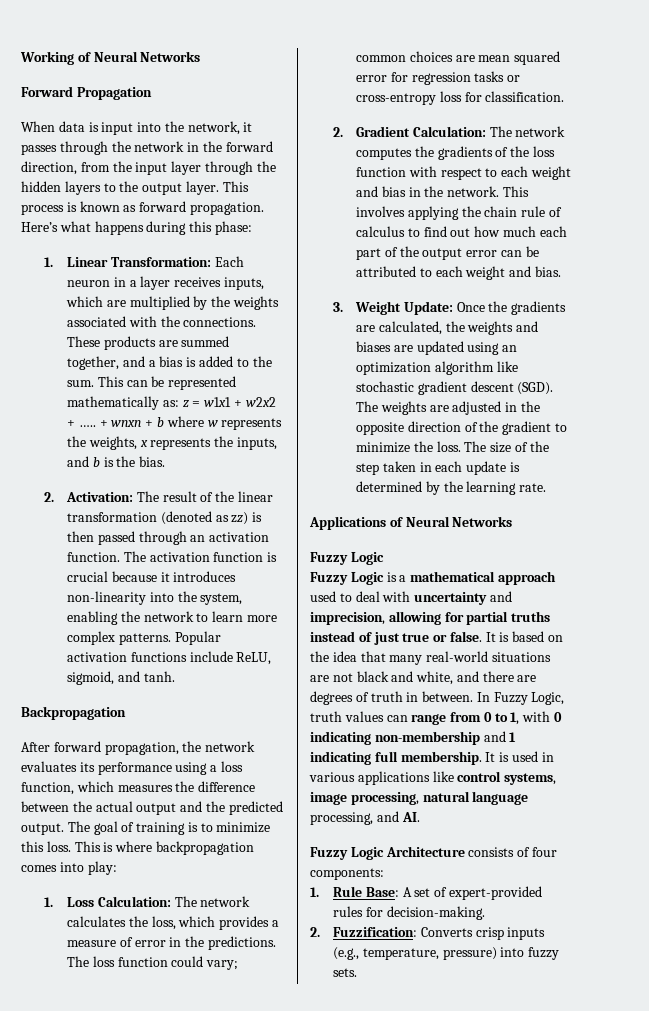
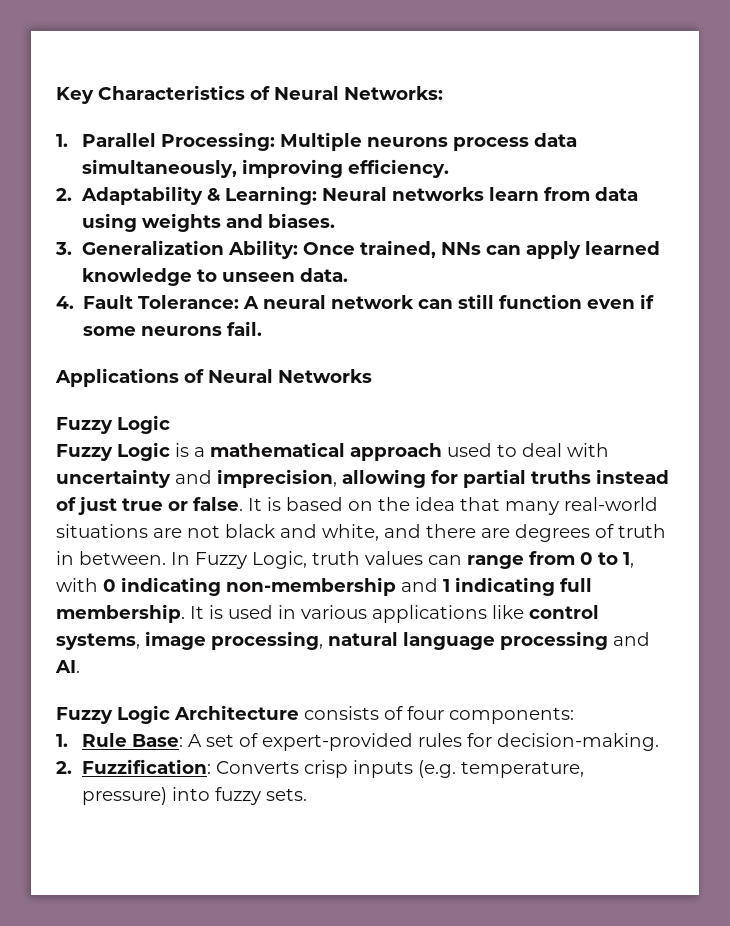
[20,51,201,65] [21,86,152,100] [21,121,253,135] [21,141,273,155] [21,161,276,175] [21,181,249,195] [21,201,264,215] [21,221,252,235] [44,256,244,267] [67,276,265,290] [66,296,280,310] [67,316,257,327] [67,336,230,350] [67,356,272,370] [67,376,237,390] [67,396,276,410] [67,416,283,430] [67,436,278,450] [67,456,166,467] [44,491,274,502] [67,511,263,525] [67,531,270,545] [67,551,278,562] [67,571,237,582] [67,591,243,605] [67,611,278,625] [67,631,221,645] [67,651,272,665] [67,671,175,685] [21,706,126,720] [21,741,256,755] [21,761,243,775] [21,781,256,795] [21,801,283,815] [21,821,271,835] [21,841,254,855] [21,861,117,875] [44,896,251,907] [67,916,280,930] [67,936,277,950] [67,956,239,970] [356,51,561,65] [356,71,521,85] [356,91,565,105] [333,126,566,137] [356,146,556,160] [356,166,572,180] [356,186,530,197] [356,206,563,220] [356,226,567,237] [356,246,539,260] [356,266,562,280] [333,301,567,315] [356,321,539,335] [356,341,518,355] [356,361,518,375] [356,381,554,395] [356,401,541,415] [356,421,568,435] [356,441,549,453] [356,461,521,475] [356,481,547,495] Working of Neural Networks // Forward Propagation // When data is input into the network, it passes through the network in the forward direction, from the input layer through the hidden layers to the output layer. This process is known as forward propagation. Here’s what happens during this phase: // 1. Linear Transformation: Each neuron in a layer receives inputs, which are multiplied by the weights associated with the connections. These products are summed together, and a bias is added to the sum. This can be represented mathematically as: z = w1x1 + w2x2 + ….. + wnxn + b where w represents the weights, x represents the inputs, and b is the bias. // 2. Activation: The result of the linear transformation (denoted as zz) is then passed through an activation function. The activation function is crucial because it introduces non-linearity into the system, enabling the network to learn more complex patterns. Popular activation functions include ReLU, sigmoid, and tanh. // Backpropagation // After forward propagation, the network evaluates its performance using a loss function, which measures the difference between the actual output and the predicted output. The goal of training is to minimize this loss. This is where backpropagation comes into play: // 1. Loss Calculation: The network calculates the loss, which provides a measure of error in the predictions. The loss function could vary; common choices are mean squared error for regression tasks or cross-entropy loss for classification. // 2. Gradient Calculation: The network computes the gradients of the loss function with respect to each weight and bias in the network. This involves applying the chain rule of calculus to find out how much each part of the output error can be attributed to each weight and bias. // 3. Weight Update: Once the gradients are calculated, the weights and biases are updated using an optimization algorithm like stochastic gradient descent (SGD). The weights are adjusted in the opposite direction of the gradient to minimize the loss. The size of the step taken in each update is determined by the learning rate. -> [56,85,443,104] [56,132,578,151] [82,159,450,178] [56,186,639,205] [82,213,336,232] [55,240,661,259] [82,268,349,286] [56,294,655,309] [83,321,263,336] Key Characteristics of Neural Networks: // 1. Parallel Processing: Multiple neurons process data simultaneously, improving efficiency. // 2. Adaptability & Learning: Neural networks learn from data using weights and biases. // 3. Generalization Ability: Once trained, NNs can apply learned knowledge to unseen data. // 4. Fault Tolerance: A neural network can still function even if some neurons fail.
[310,812,373,825] processing, -> [500,631,608,650] processing
[333,947,360,960] (e.g., -> [418,760,457,778] (e.g.

